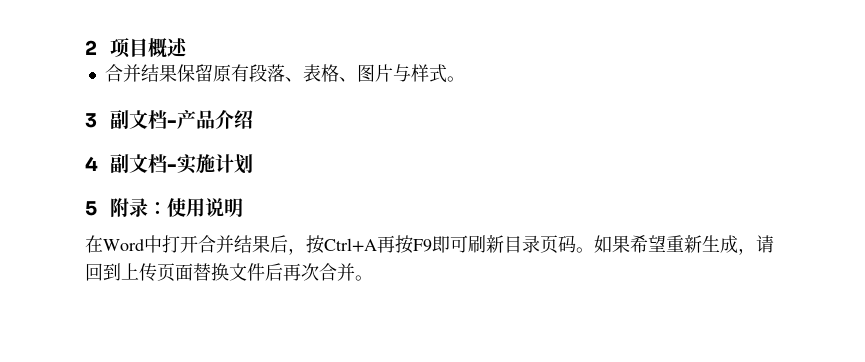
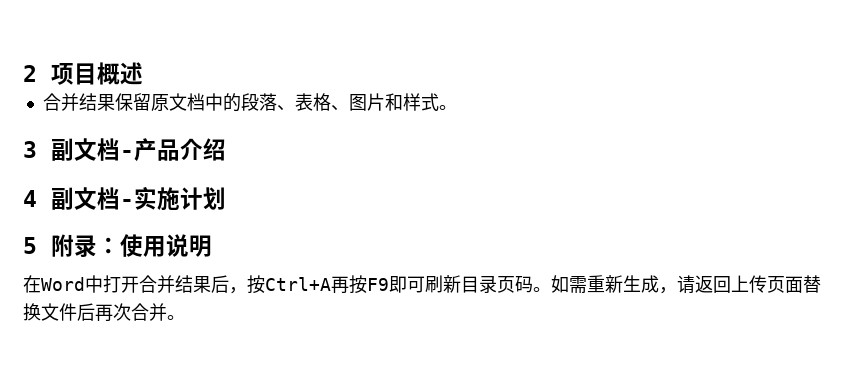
[230,64,249,82] 有 -> [168,93,241,112] 文档中的
[392,64,411,82] 与 -> [384,93,403,111] 和
[612,235,666,253] 果希望 -> [569,276,587,293] 需
[85,263,121,281] 回到 -> [695,275,731,293] 返回

